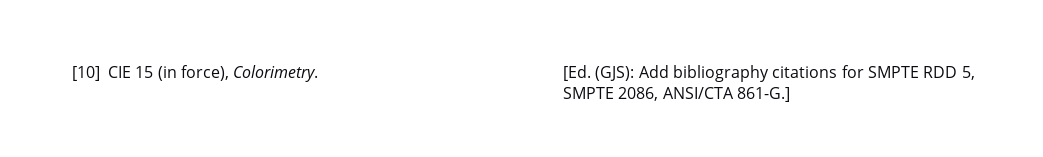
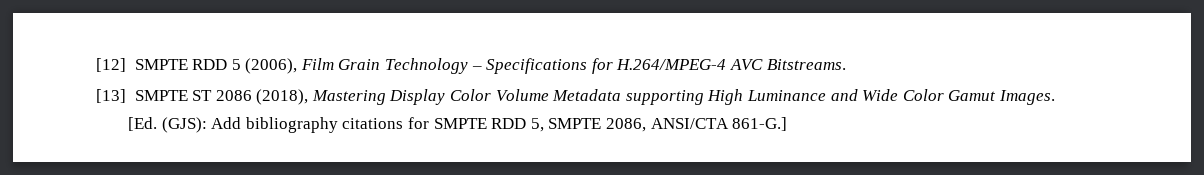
[72,65,319,82] [10] CIE 15 (in force), Colorimetry. -> [96,58,846,74] [96,89,1055,105] [12] SMPTE RDD 5 (2006), Film Grain Technology – Specifications for H.264/MPEG-4 AVC Bitstreams. // [13] SMPTE ST 2086 (2018), Mastering Display Color Volume Metadata supporting High Luminance and Wide Color Gamut Images.

